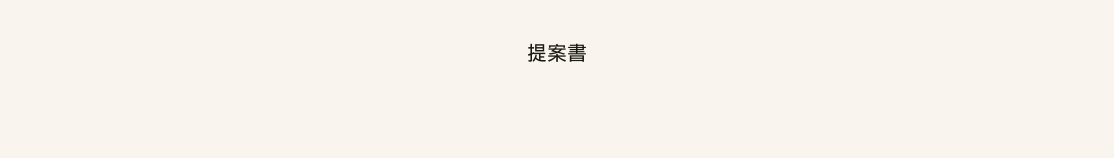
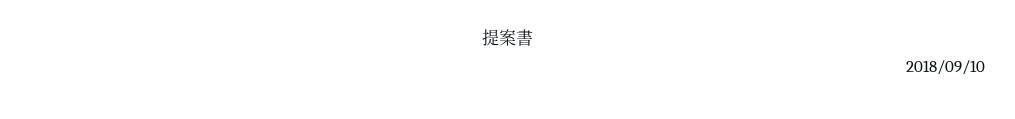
(587, 52) none -> [906,60,985,75] // 2018/09/10

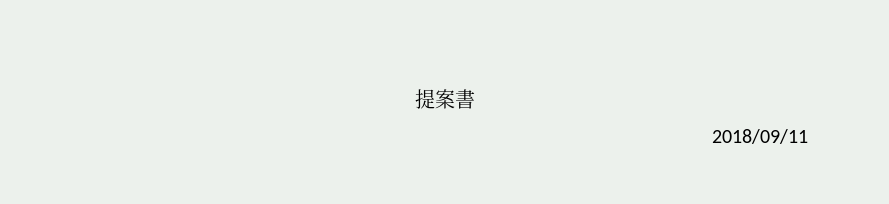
[906,60,985,75] 2018/09/10 -> [712,129,808,144] 2018/09/11

